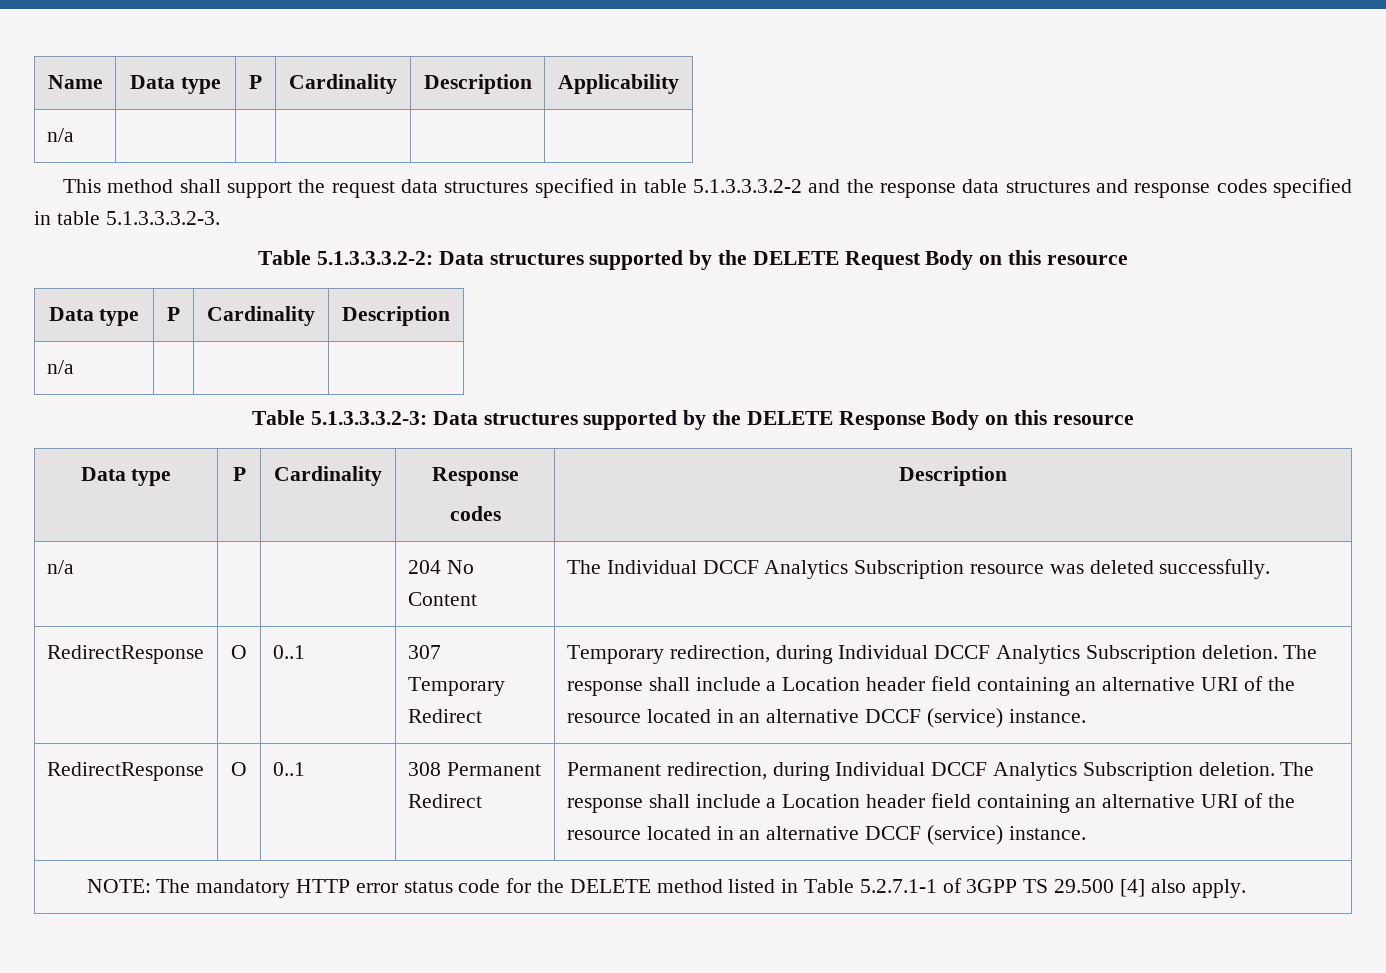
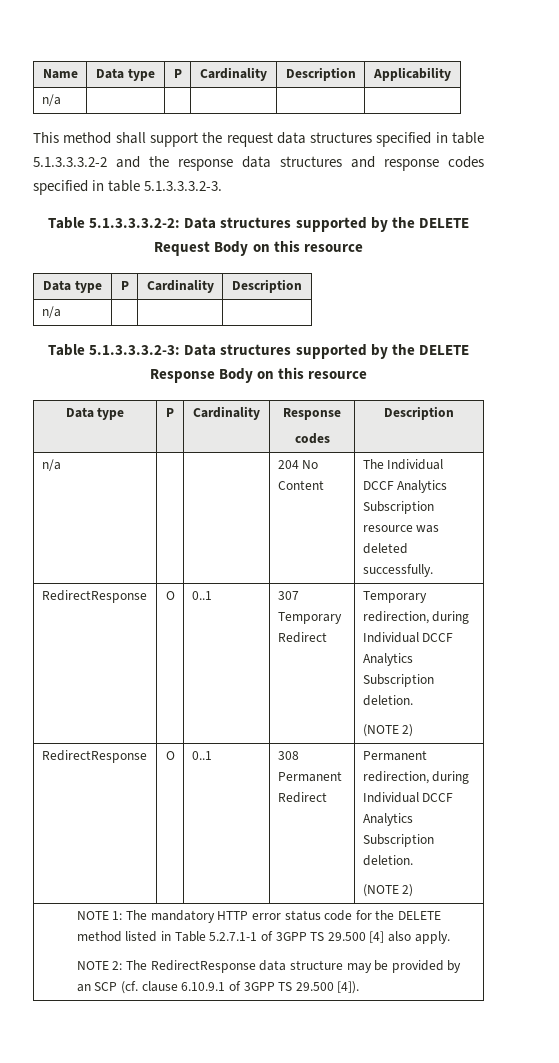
[1283,645,1318,659] [566,676,1295,696] [566,708,1086,728] The response shall include a Location header field containing an alternative URI of the resource located in an alternative DCCF (service) instance. -> [362,724,414,737] // (NOTE 2)
[1280,762,1315,776] [566,793,1295,813] [566,825,1086,845] [86,879,151,893] The response shall include a Location header field containing an alternative URI of the resource located in an alternative DCCF (service) instance. // NOTE: -> [362,884,414,897] [76,911,123,920] // (NOTE 2) // NOTE 1:
(1246, 888) none -> [76,960,462,973] [76,981,360,994] // NOTE 2: The RedirectResponse data structure may be provided by an SCP (cf. clause 6.10.9.1 of 3GPP TS 29.500 [4]).

